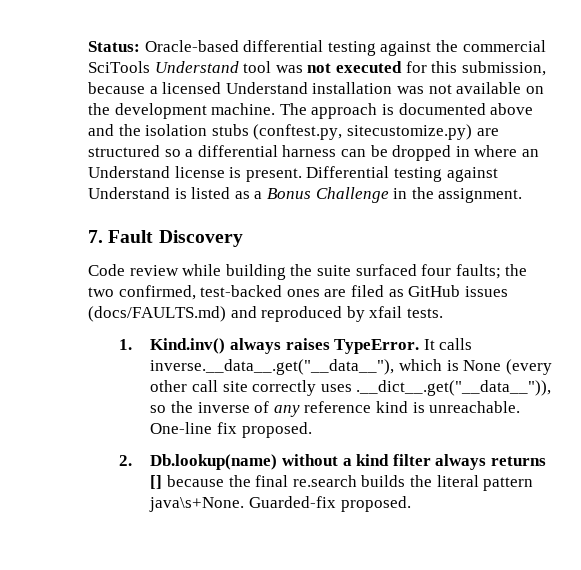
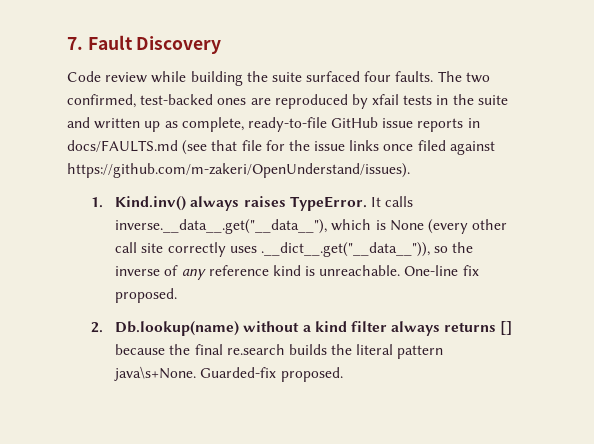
[88,40,546,56] [88,61,546,76] [88,82,544,94] [88,103,534,119] [88,124,499,140] [88,145,539,161] [88,166,498,182] [88,187,523,203] Status: Oracle-based differential testing against the commercial SciTools Understand tool was not executed for this submission, because a licensed Understand installation was not available on the development machine. The approach is documented above and the isolation stubs (conftest.py, sitecustomize.py) are structured so a differential harness can be dropped in where an Understand license is present. Differential testing against Understand is listed as a Bonus Challenge in the assignment. // -> (67, 43) none
[455,264,528,279] faults; the -> [395,71,462,82] faults. The
[350,285,508,297] [88,306,443,322] filed as GitHub issues (docs/FAULTS.md) and reproduced by xfail tests. -> [274,94,508,109] [67,117,480,132] [67,140,495,155] [67,163,410,178] reproduced by xfail tests in the suite and written up as complete, ready-to-file GitHub issue reports in docs/FAULTS.md (see that file for the issue links once filed against https://github.com/m-zakeri/OpenUnderstand/issues).

